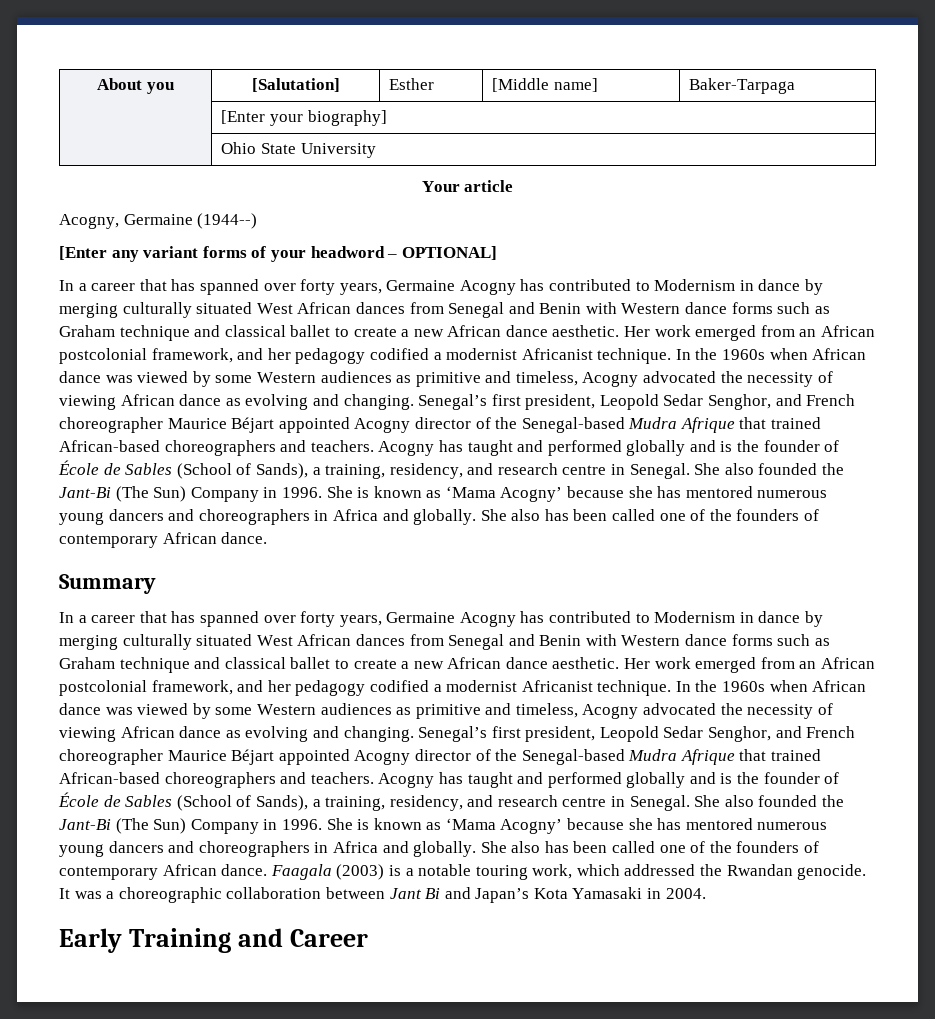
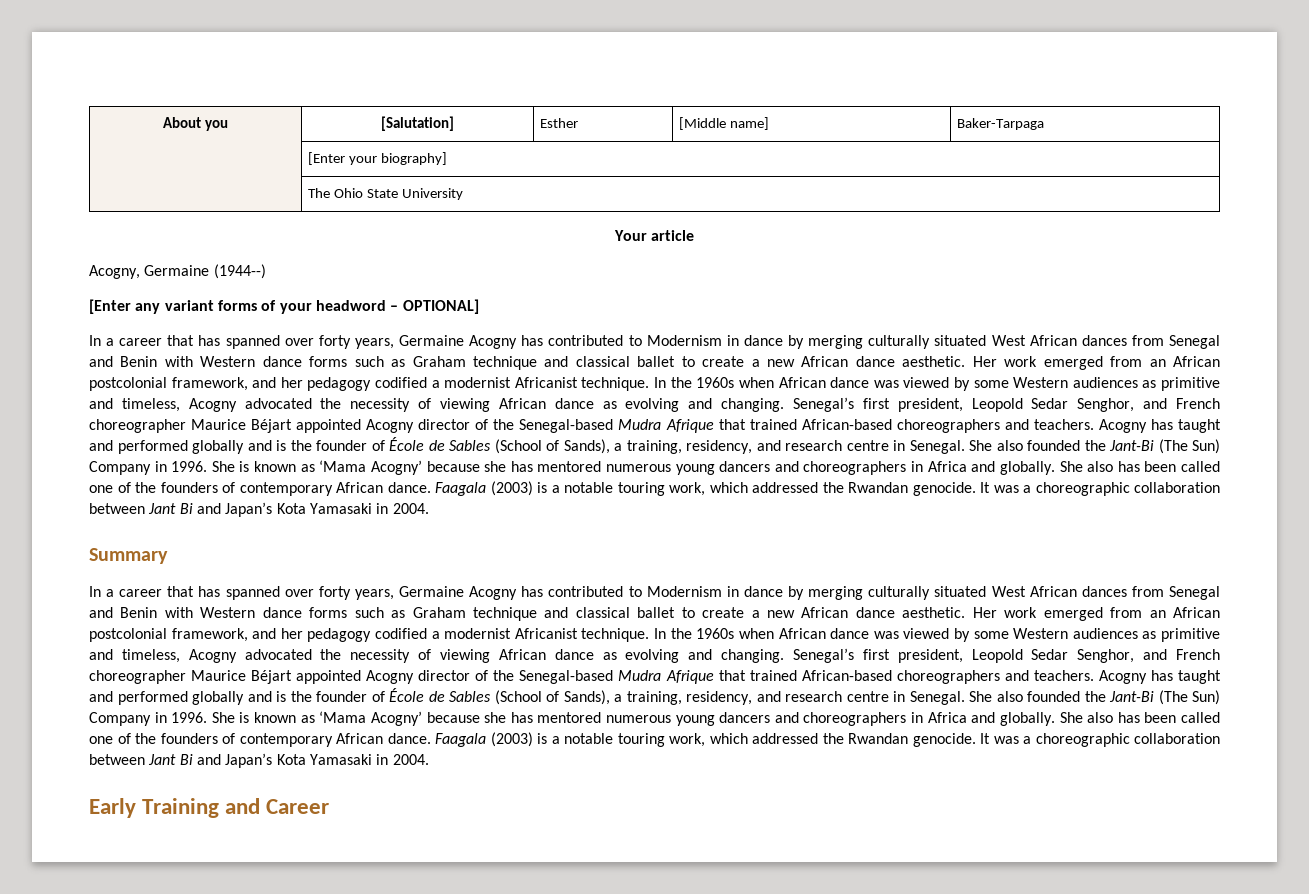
(387, 118) none -> [307,188,330,198] The
(268, 538) none -> [435,481,1220,496] [89,502,429,517] Faagala (2003) is a notable touring work, which addressed the Rwandan genocide. It was a choreographic collaboration between Jant Bi and Japan’s Kota Yamasaki in 2004.

